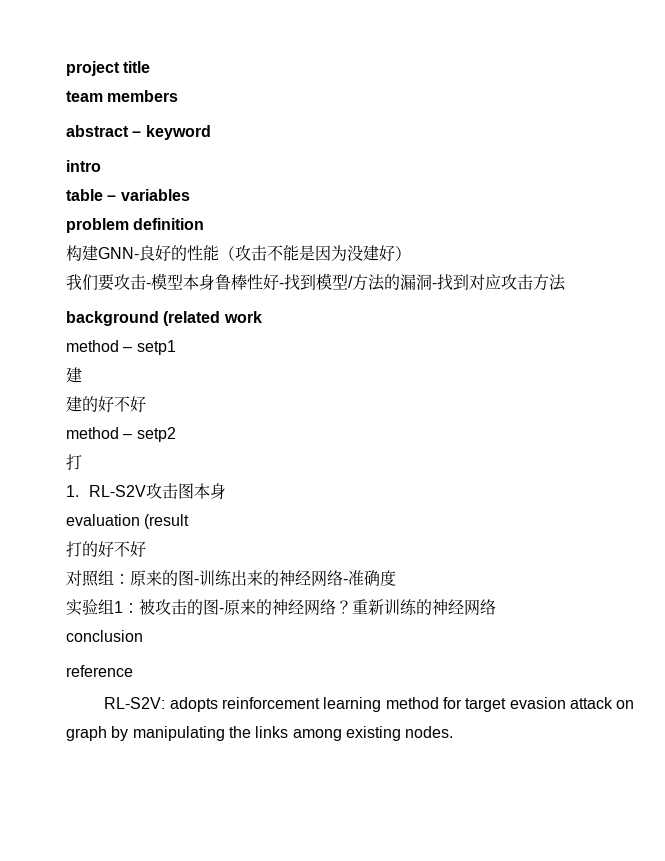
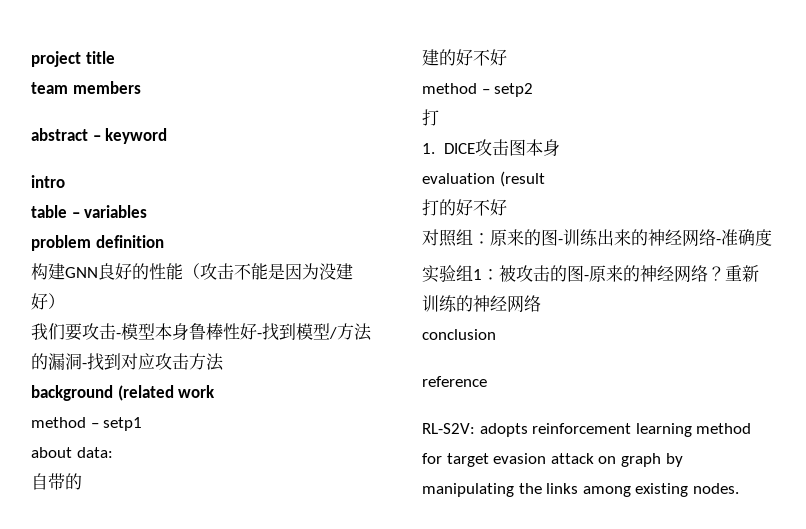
[98,247,139,259] GNN- -> [65,267,98,278] GNN
[66,367,82,383] 建 -> [31,447,113,458] [31,473,82,490] about data: // 自带的
[89,485,147,497] RL-S2V -> [443,143,475,154] DICE

